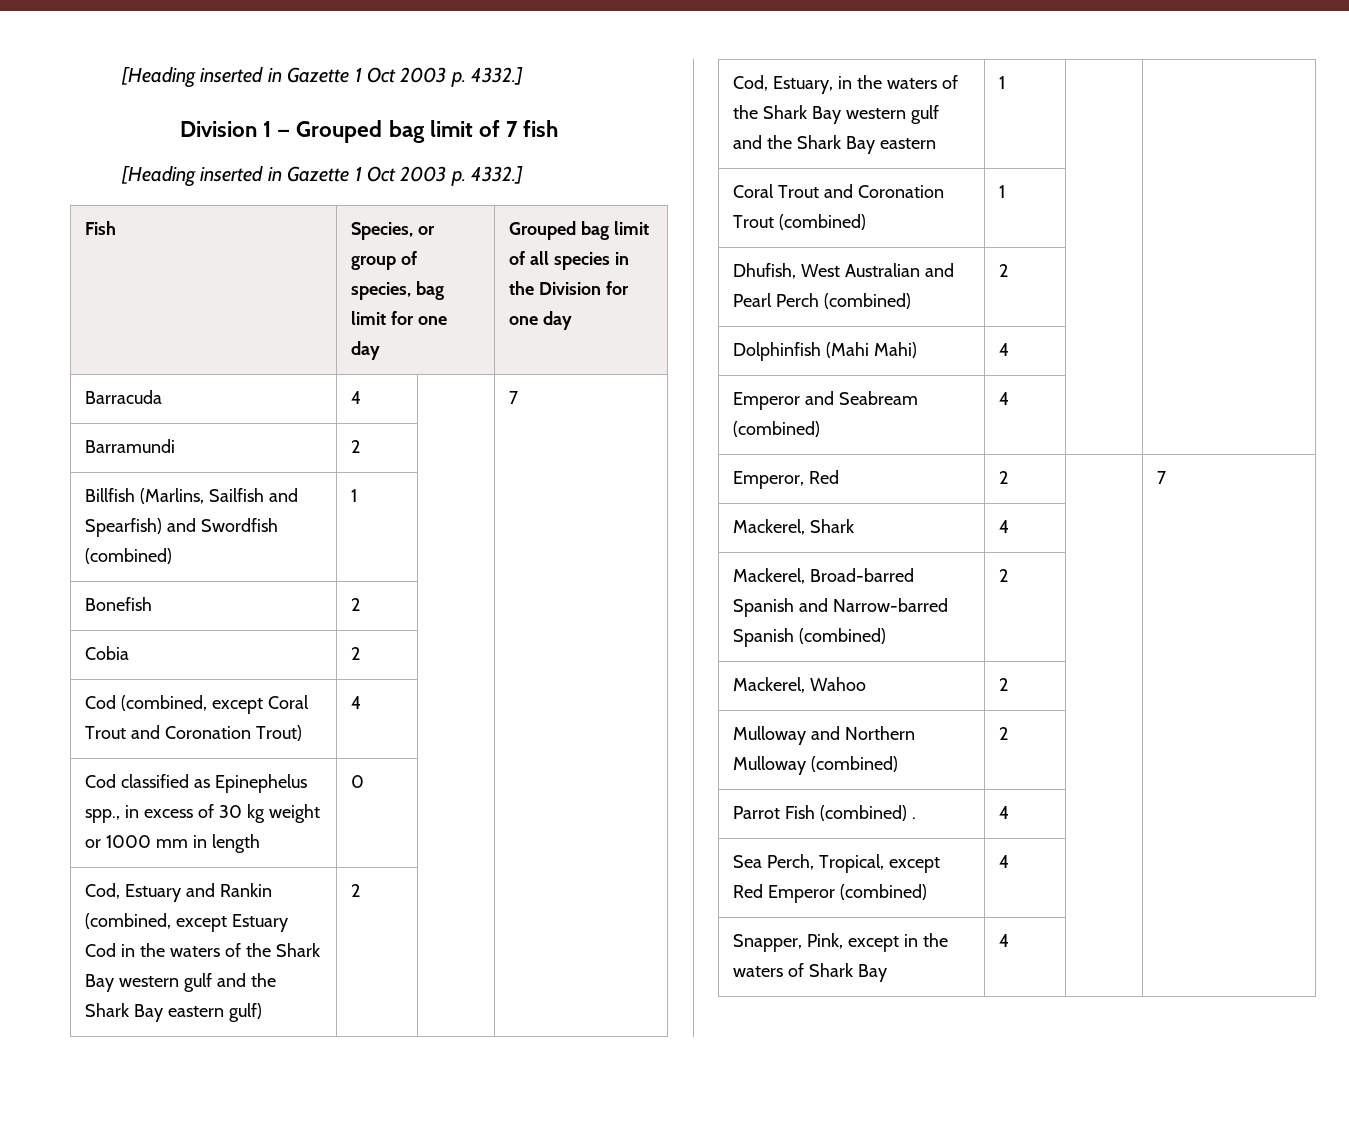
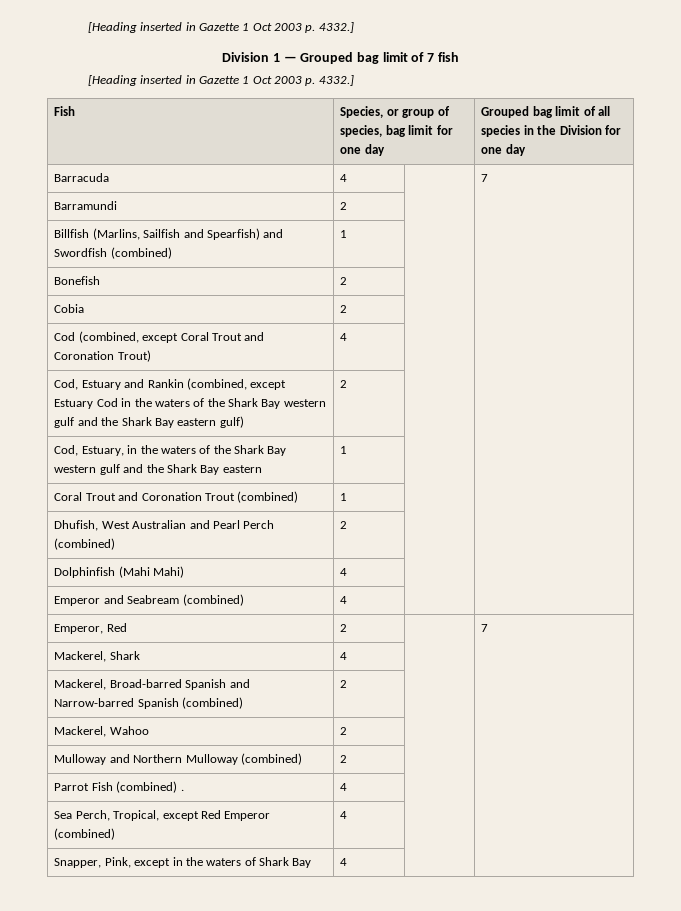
[85,774,308,793] [85,804,320,823] [85,834,260,853] [351,775,365,788] // Cod classified as Epinephelus spp., in excess of 30 kg weight or 1000 mm in length | 0 | | -> (348, 337) none

